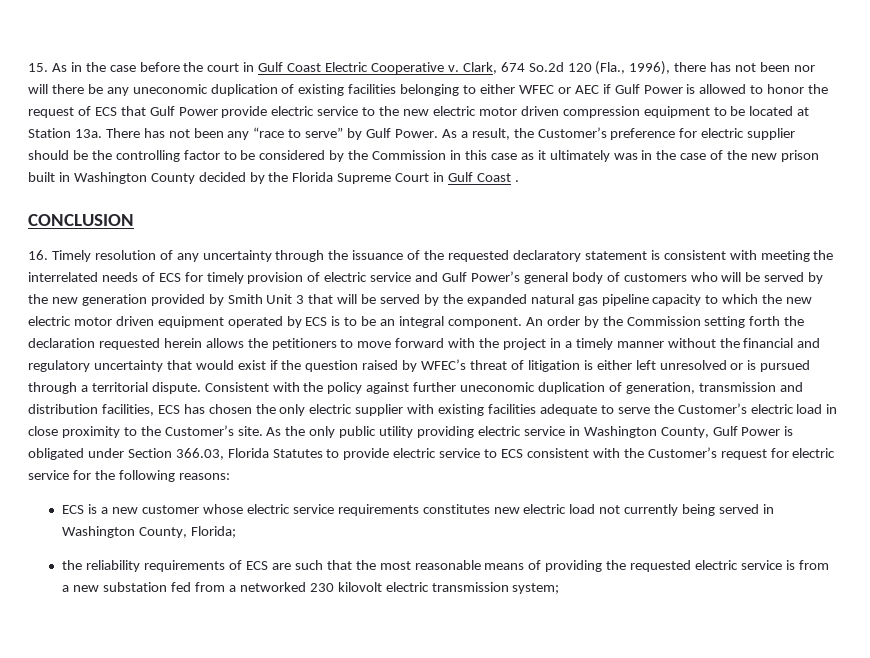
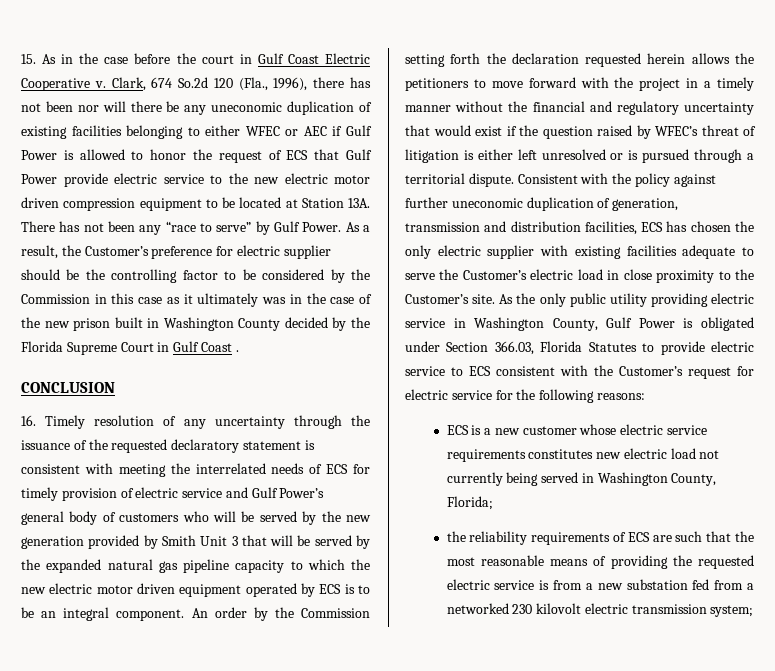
[74,129,102,138] 13a. -> [348,198,370,208] 13A.

